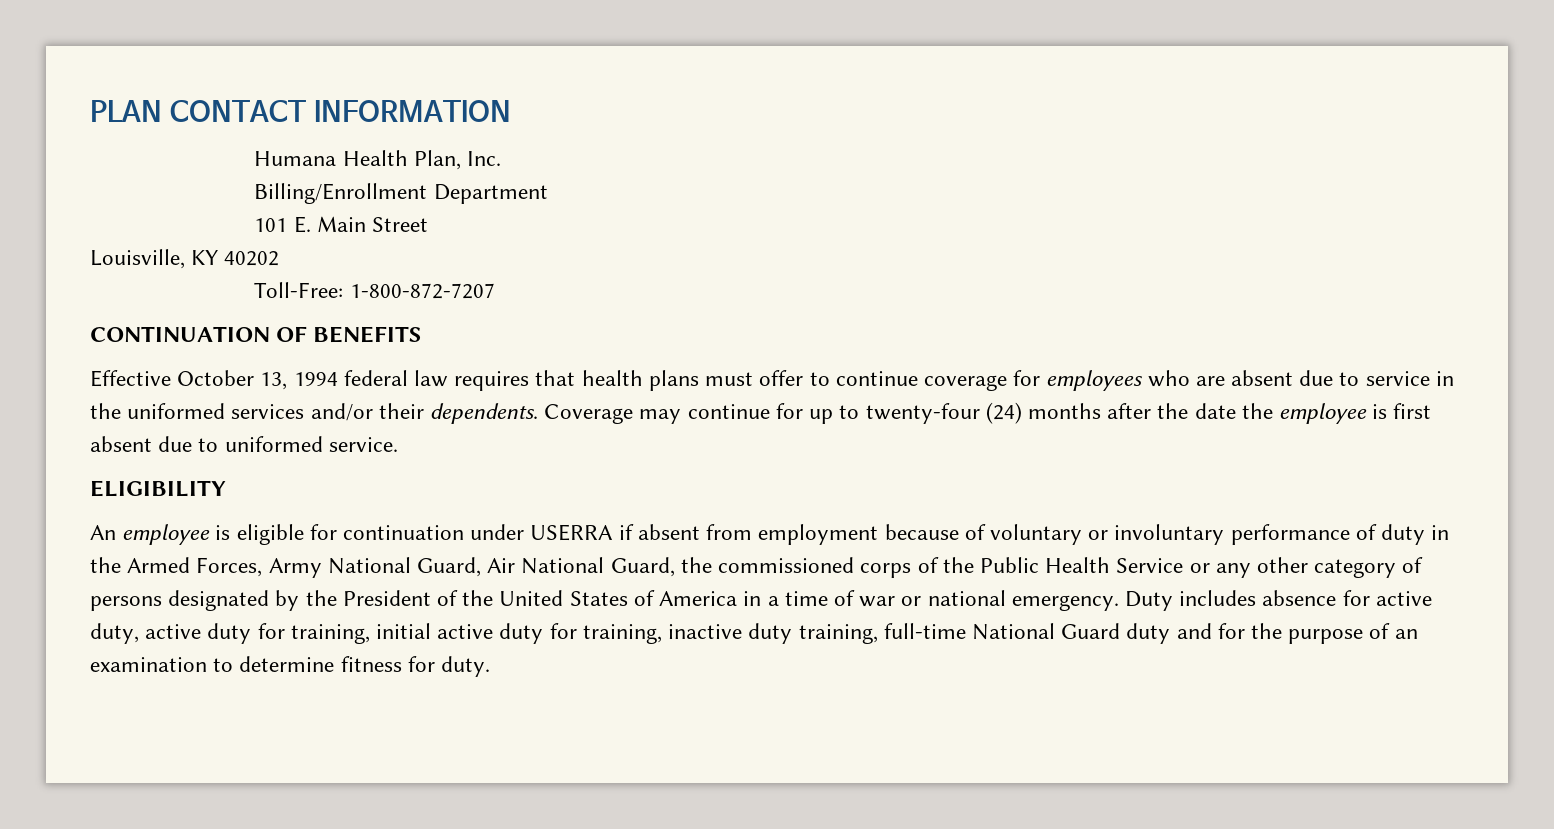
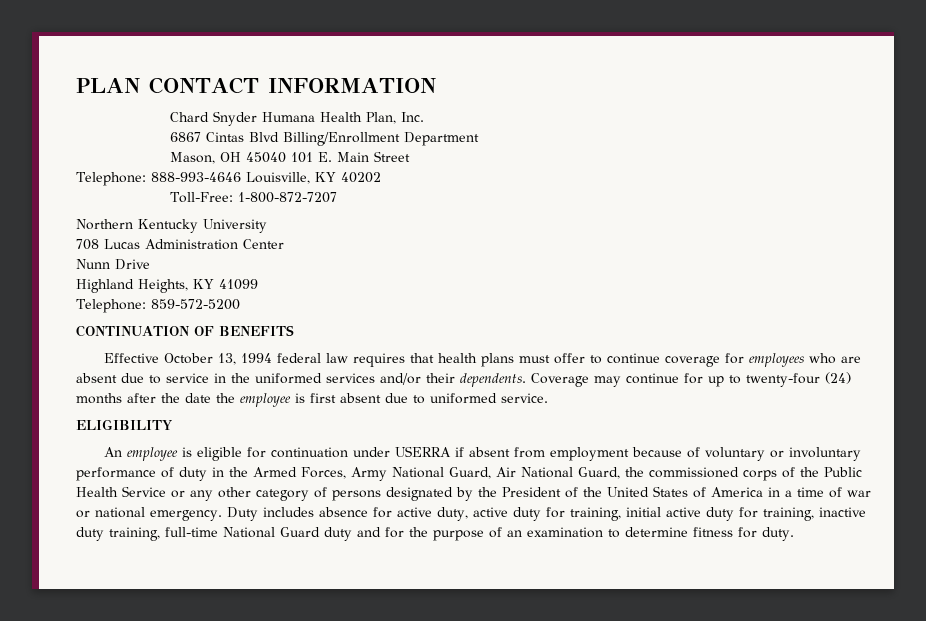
(511, 111) none -> [169,111,257,126] Chard Snyder
(501, 158) none -> [169,132,279,142] 6867 Cintas Blvd
(548, 194) none -> [169,152,286,164] Mason, OH 45040
(428, 224) none -> [76,172,241,186] Telephone: 888-993-4646
(495, 291) none -> [76,219,267,233] [76,239,284,250] [76,259,150,270] [76,279,258,293] [76,299,240,313] // Northern Kentucky University // 708 Lucas Administration Center // Nunn Drive // Highland Heights, KY 41099 // Telephone: 859-572-5200

